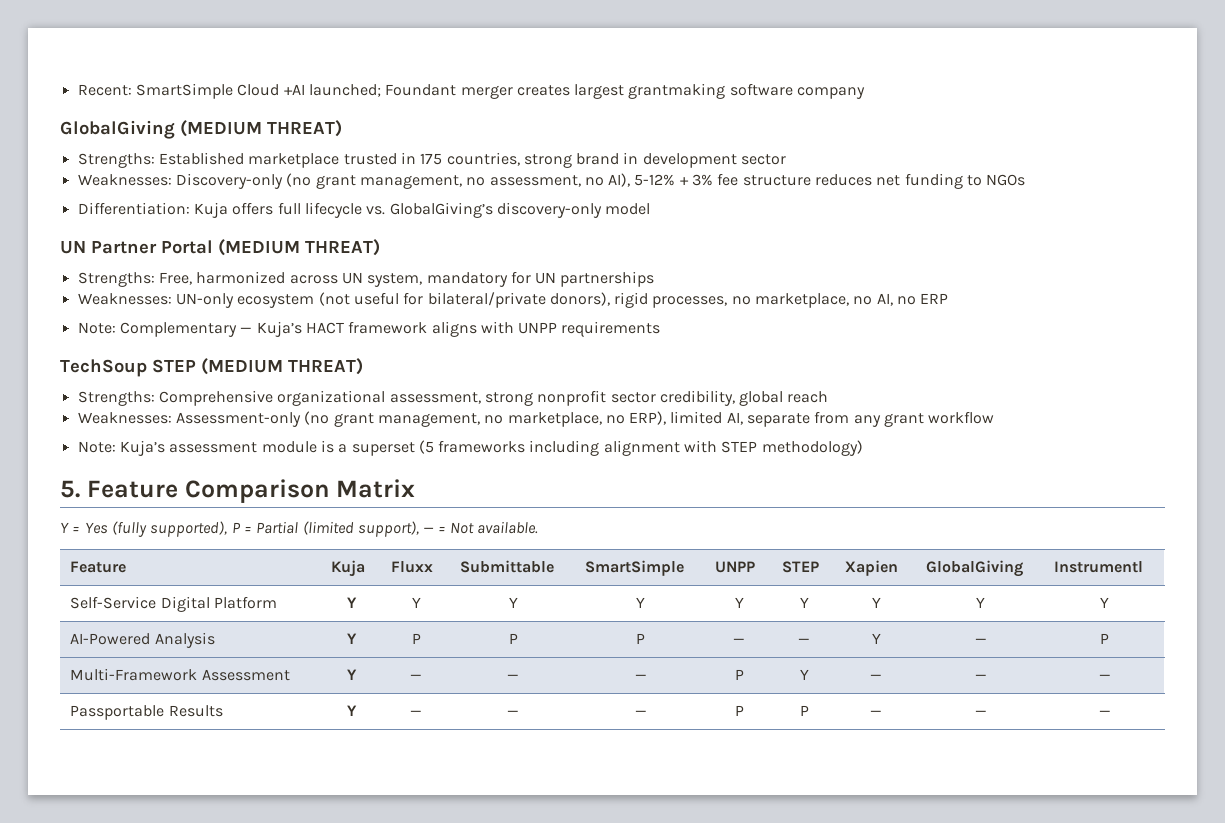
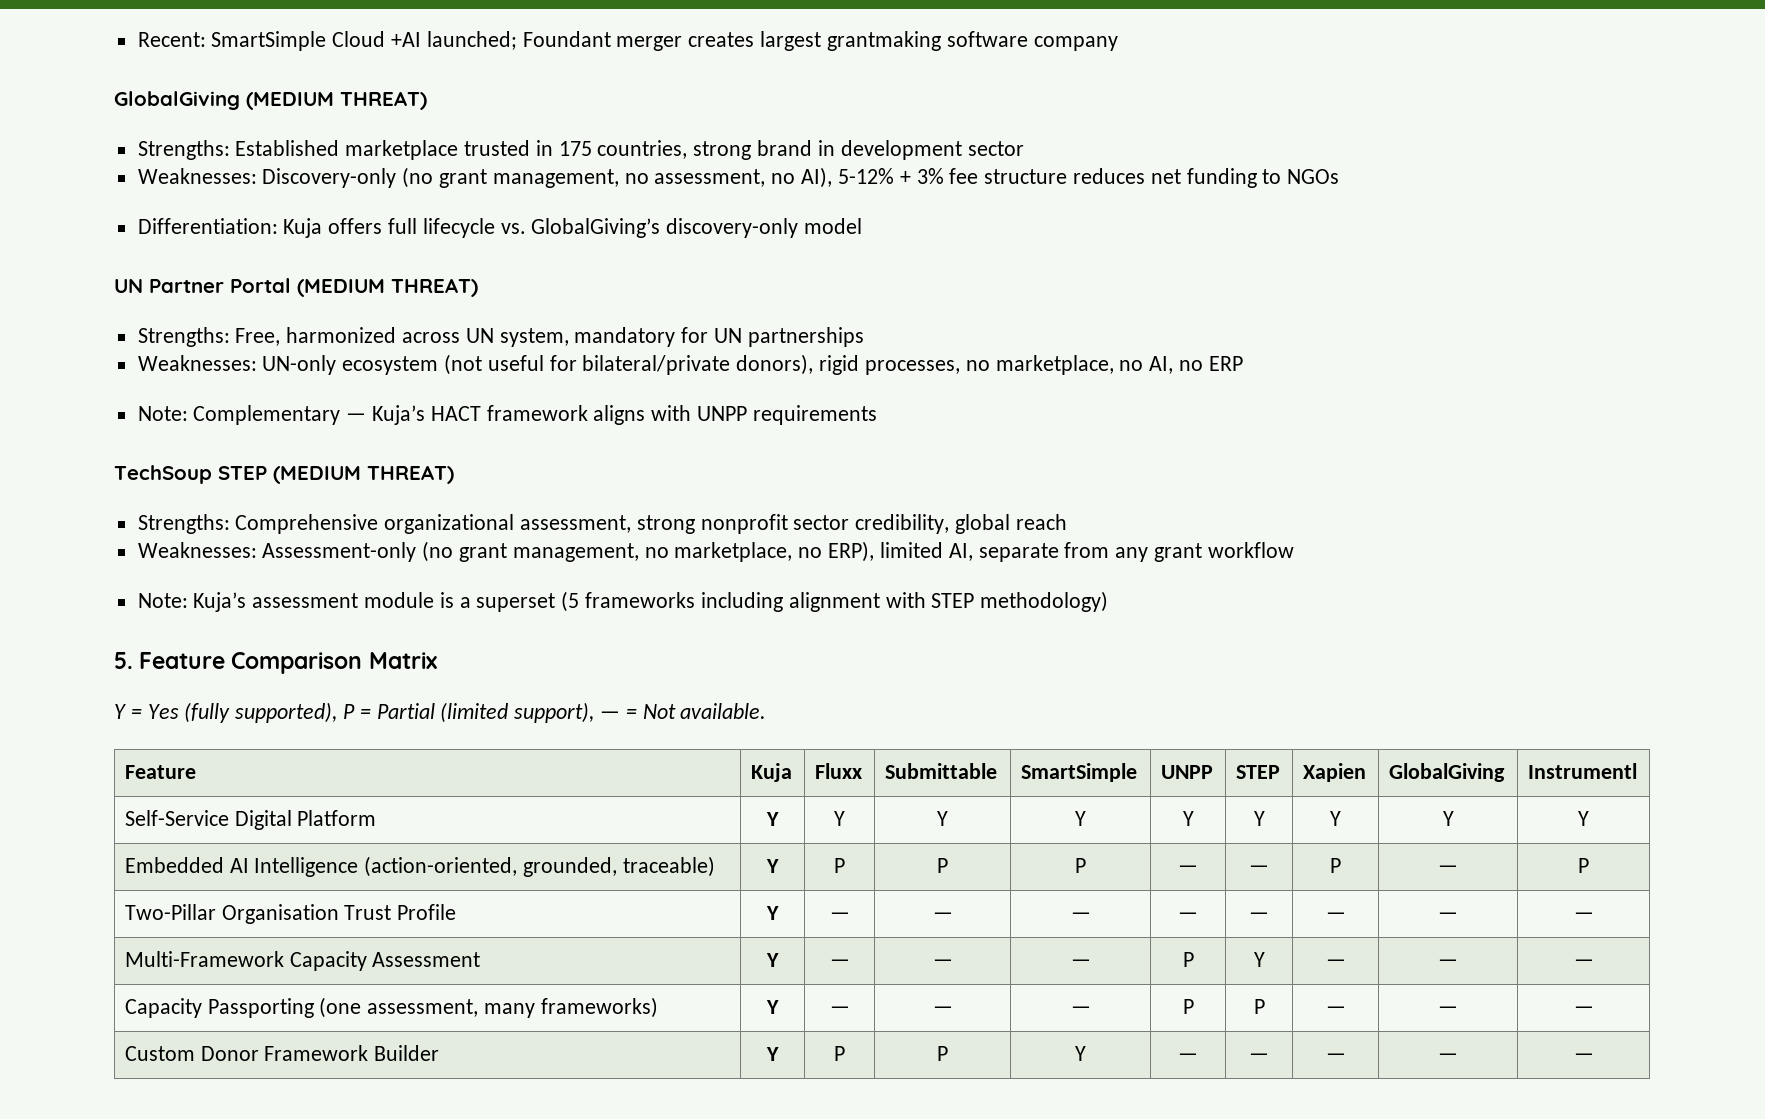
[70,632,215,648] AI-Powered Analysis -> [124,856,715,877] Embedded AI Intelligence (action-oriented, grounded, traceable)
[871,633,881,644] [974,638,987,644] [1100,633,1109,644] Y | — | P -> [1330,858,1341,873] [1438,865,1458,873] [1578,858,1589,873] [124,904,457,924] [766,906,779,920] [829,912,850,920] [932,912,953,920] [1070,912,1091,920] [1178,912,1198,920] [1249,912,1269,920] [1325,912,1346,920] [1438,912,1458,920] [1573,912,1594,920] P | — | P // Two-Pillar Organisation Trust Profile | Y | — | — | — | — | — | — | — | —
(198, 674) none -> [289,951,367,971] Capacity
[70,705,223,720] Passportable Results -> [124,997,658,1018] Capacity Passporting (one assessment, many frameworks)
(1111, 713) none -> [124,1045,440,1061] [766,1047,779,1061] [834,1046,845,1061] [937,1046,948,1061] [1075,1046,1086,1061] [1178,1053,1198,1061] [1249,1053,1269,1061] [1325,1053,1346,1061] [1438,1053,1458,1061] [1573,1053,1594,1061] // Custom Donor Framework Builder | Y | P | P | Y | — | — | — | — | —

